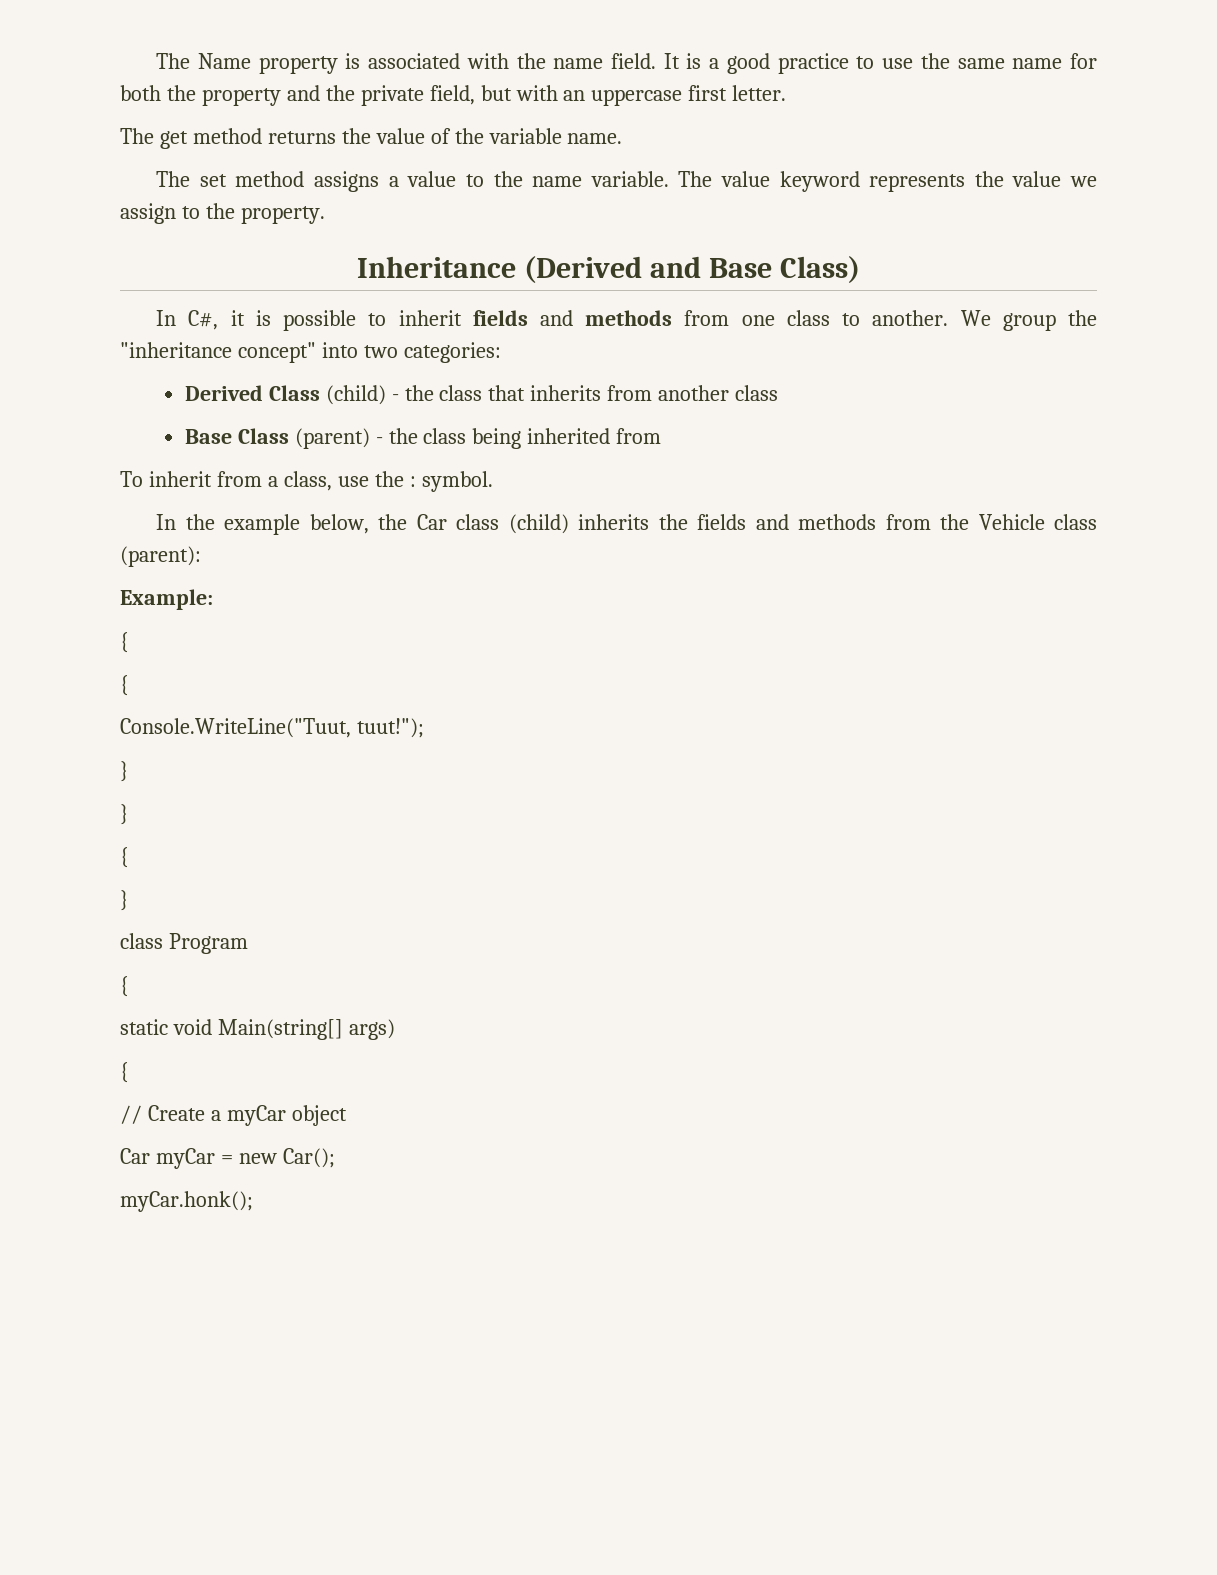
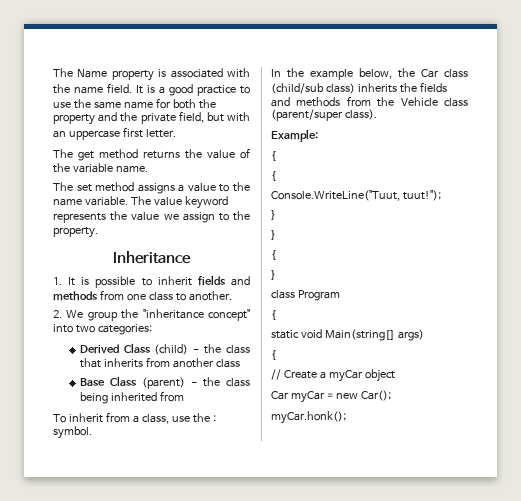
[524,256,860,283] [156,310,245,330] (Derived and Base Class) // In C#, it -> [53,277,76,286] // 1. It
(949, 318) none -> [53,310,62,318] // 2.
[508,514,569,534] (child) -> [271,83,355,94] (child/sub class)
[120,546,201,567] (parent): -> [271,109,377,121] (parent/super class).

